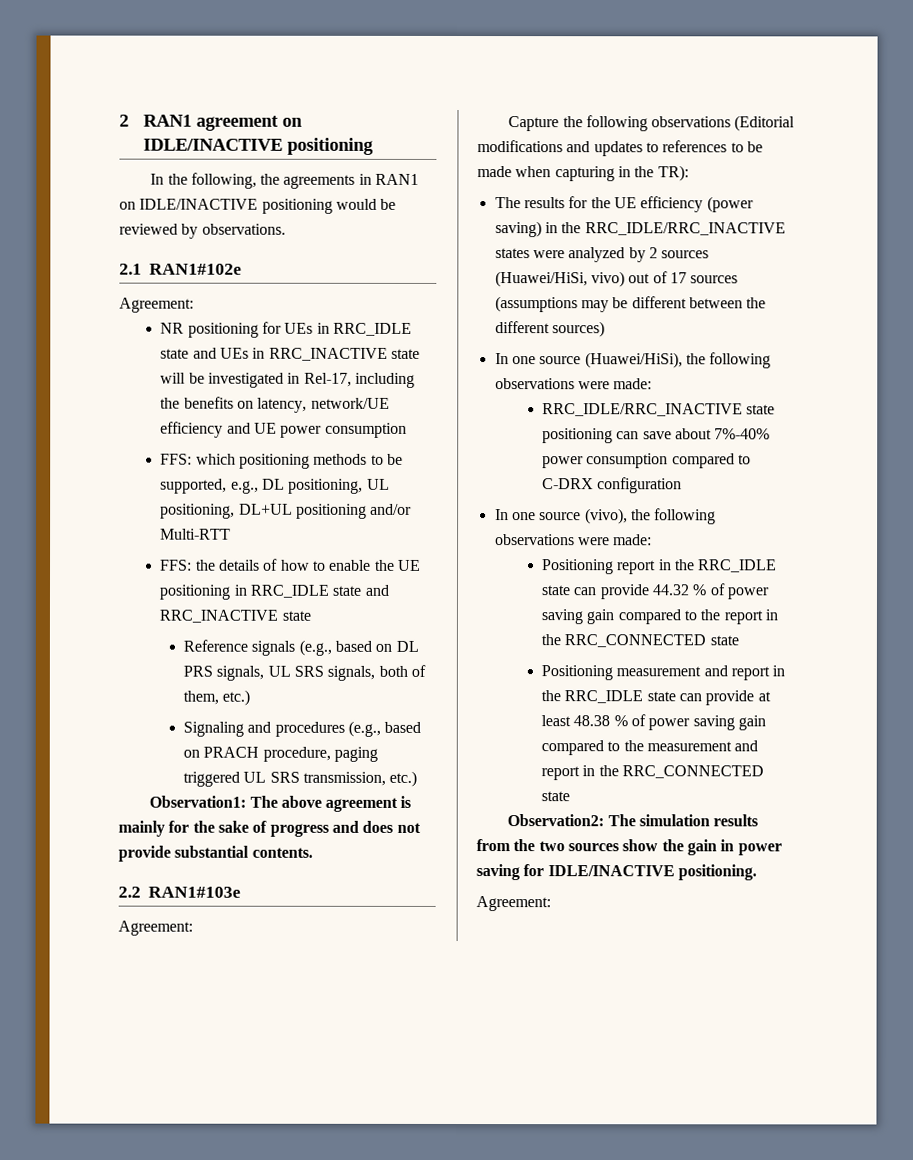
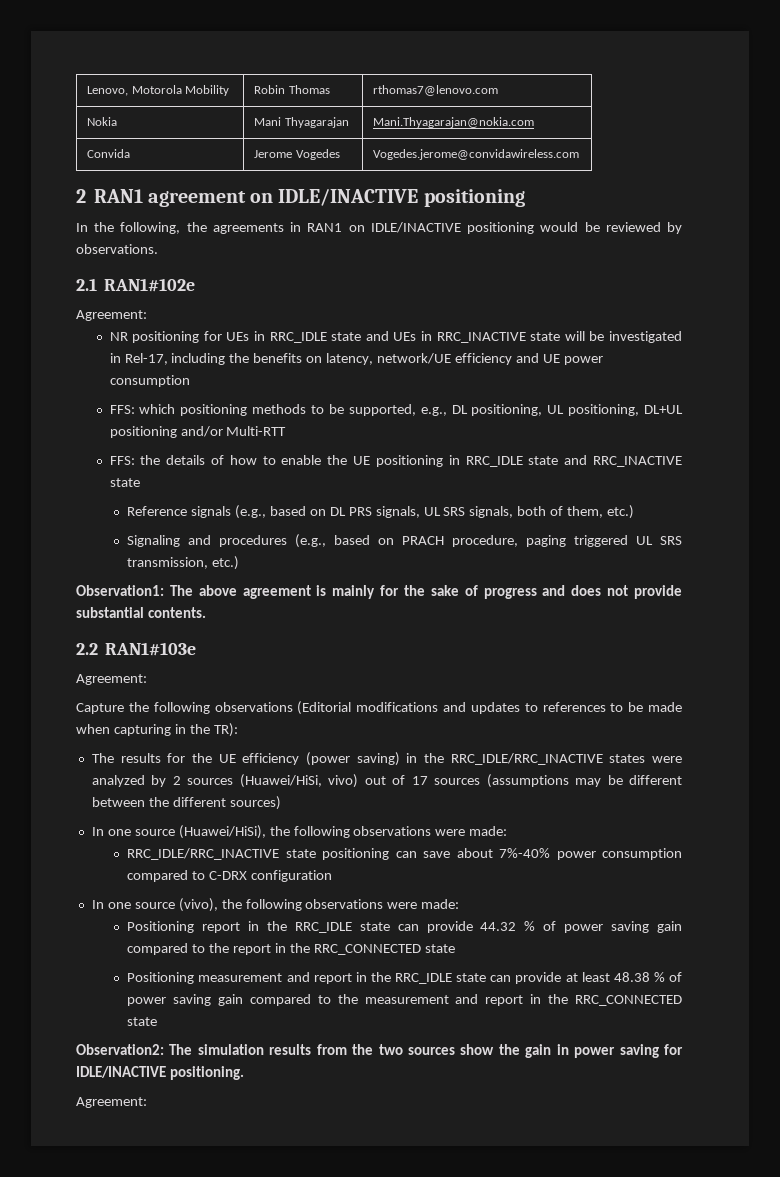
(119, 120) none -> [87,85,230,96] [254,85,330,94] [373,85,499,96] [87,117,118,126] [254,117,349,128] [373,117,535,128] [87,149,131,158] [254,149,340,160] [373,149,580,160] Lenovo, Motorola Mobility | Robin Thomas | rthomas7@lenovo.com // Nokia | Mani Thyagarajan | Mani.Thyagarajan@nokia.com // Convida | Jerome Vogedes | Vogedes.jerome@convidawireless.com //

